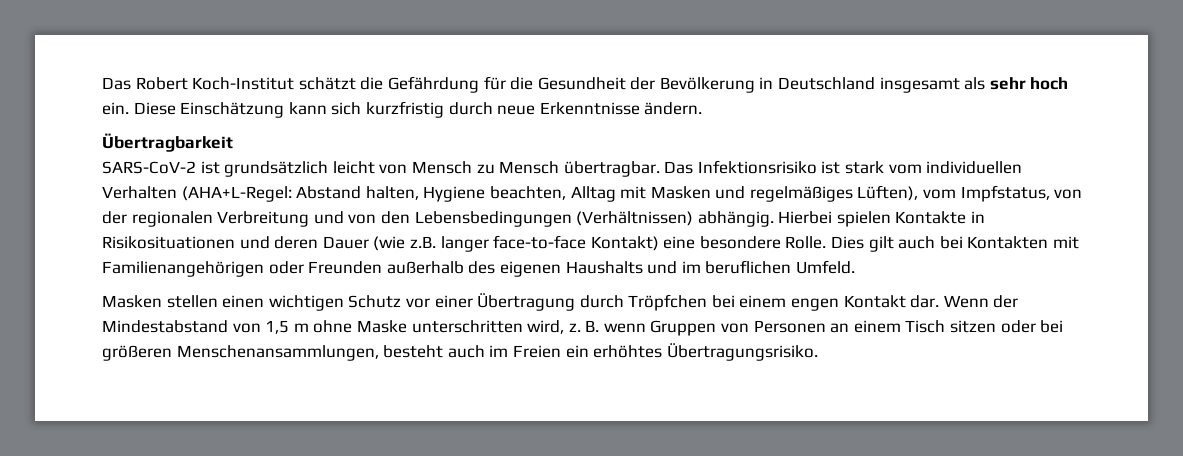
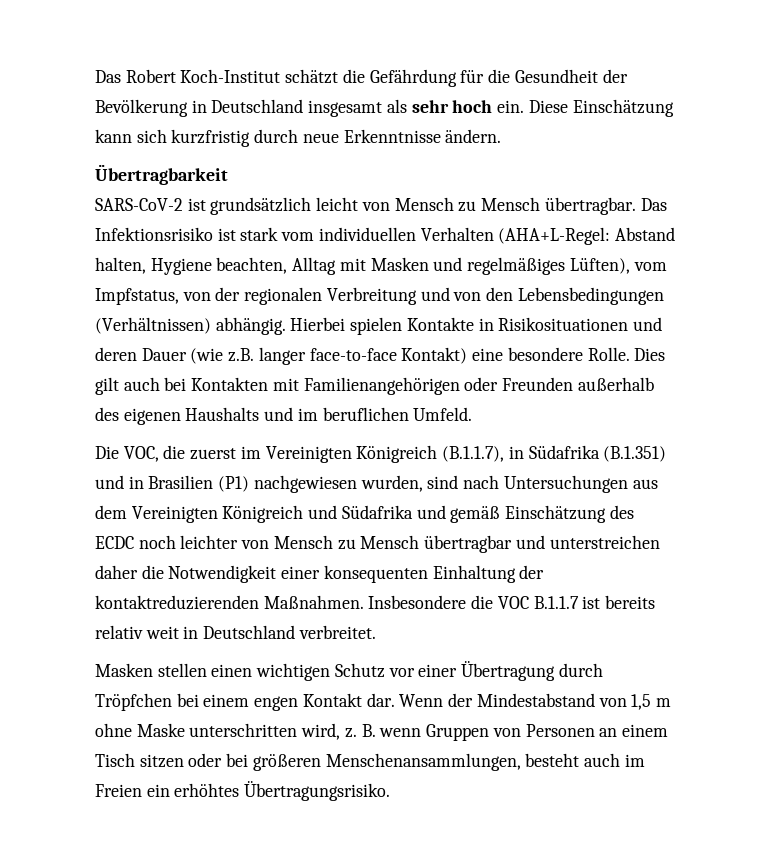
(855, 267) none -> [95,445,667,463] [95,475,658,493] [95,505,634,523] [95,535,660,553] [95,565,545,583] [95,595,656,610] [95,625,376,639] // Die VOC, die zuerst im Vereinigten Königreich (B.1.1.7), in Südafrika (B.1.351) und in Brasilien (P1) nachgewiesen wurden, sind nach Untersuchungen aus dem Vereinigten Königreich und Südafrika und gemäß Einschätzung des ECDC noch leichter von Mensch zu Mensch übertragbar und unterstreichen daher die Notwendigkeit einer konsequenten Einhaltung der kontaktreduzierenden Maßnahmen. Insbesondere die VOC B.1.1.7 ist bereits relativ weit in Deutschland verbreitet.

